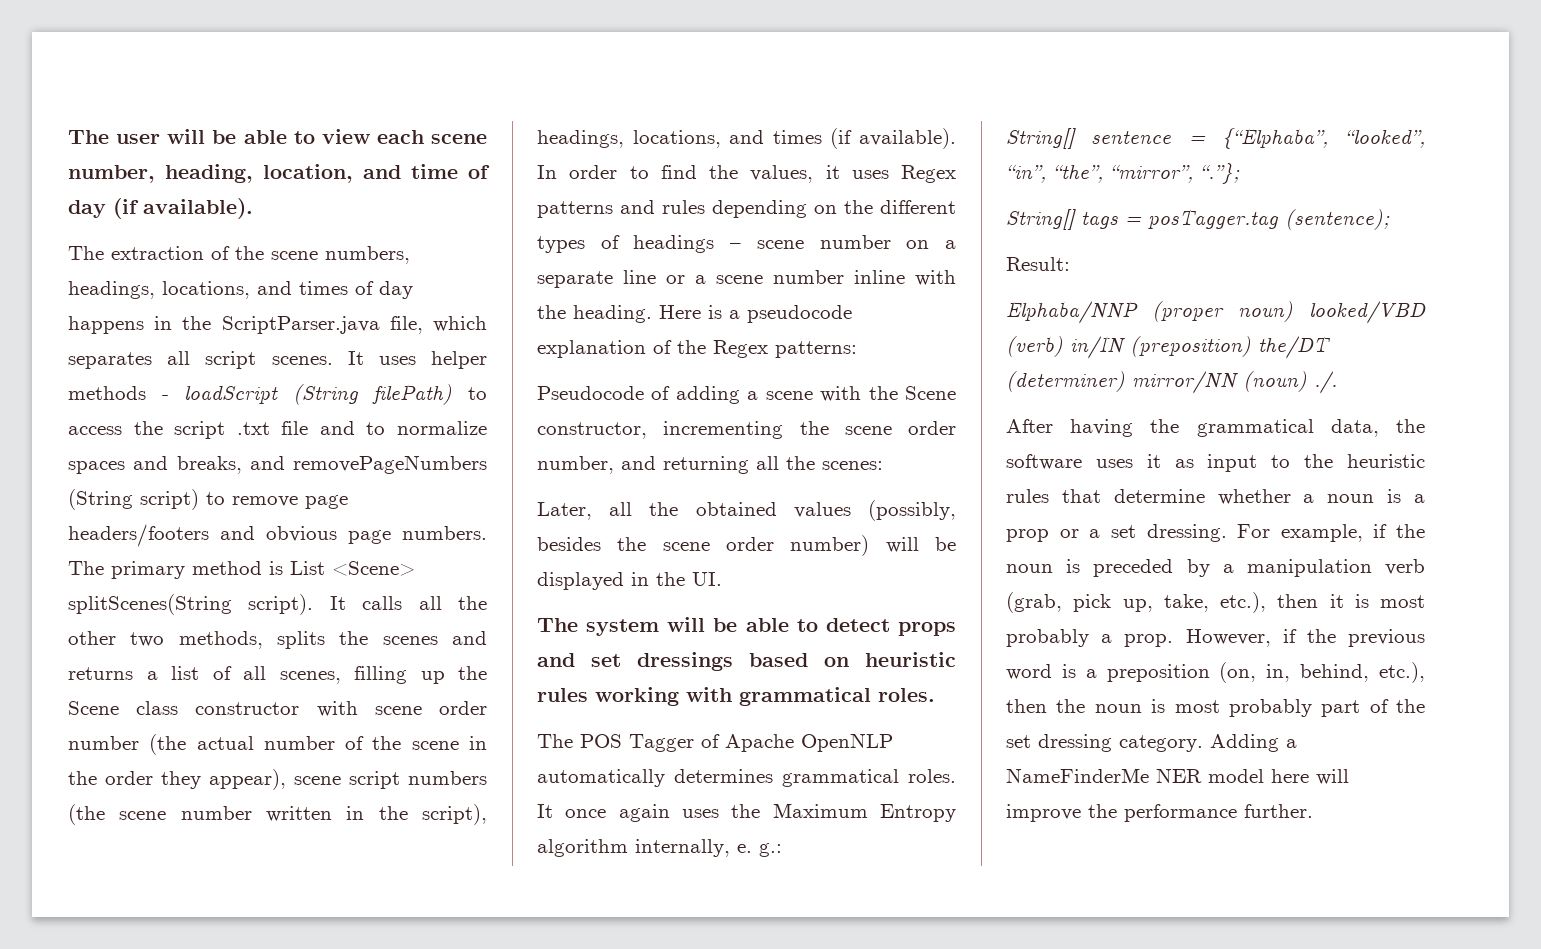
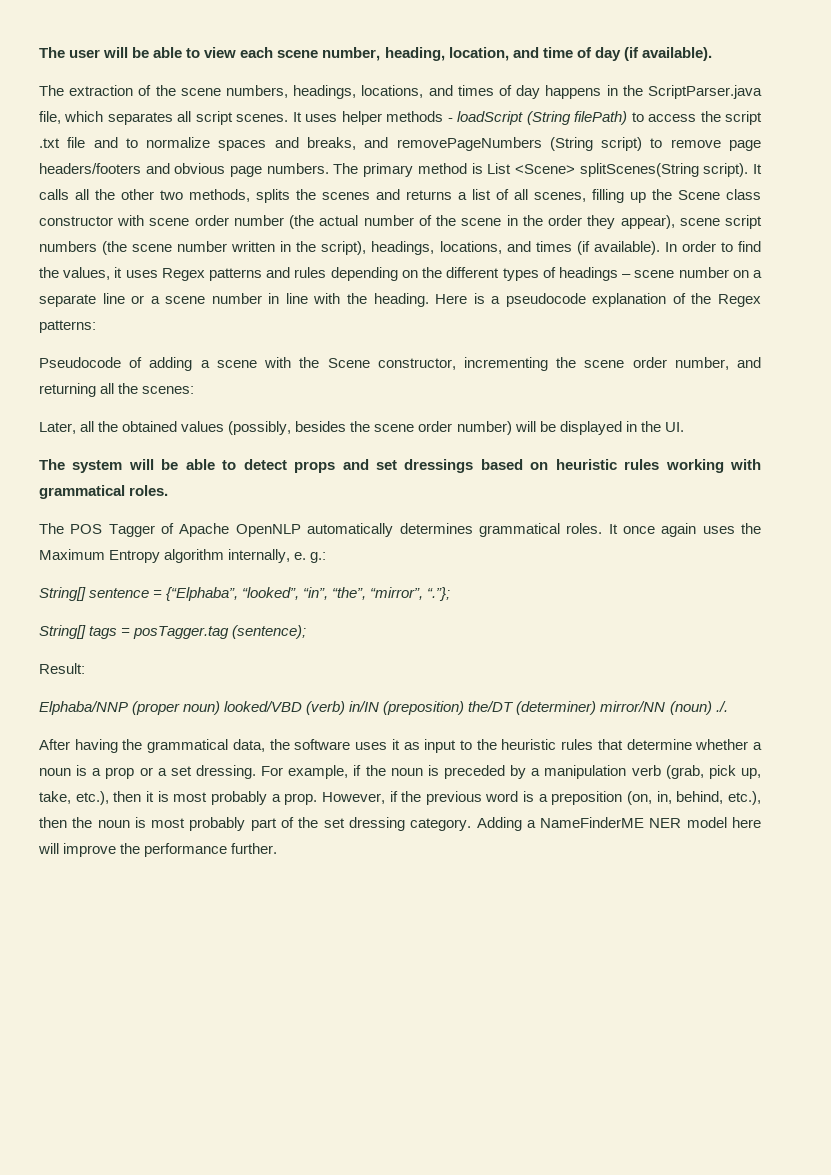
[854,270,905,284] inline -> [268,293,308,304] in line
[1006,768,1149,783] NameFinderMe -> [540,817,645,828] NameFinderME

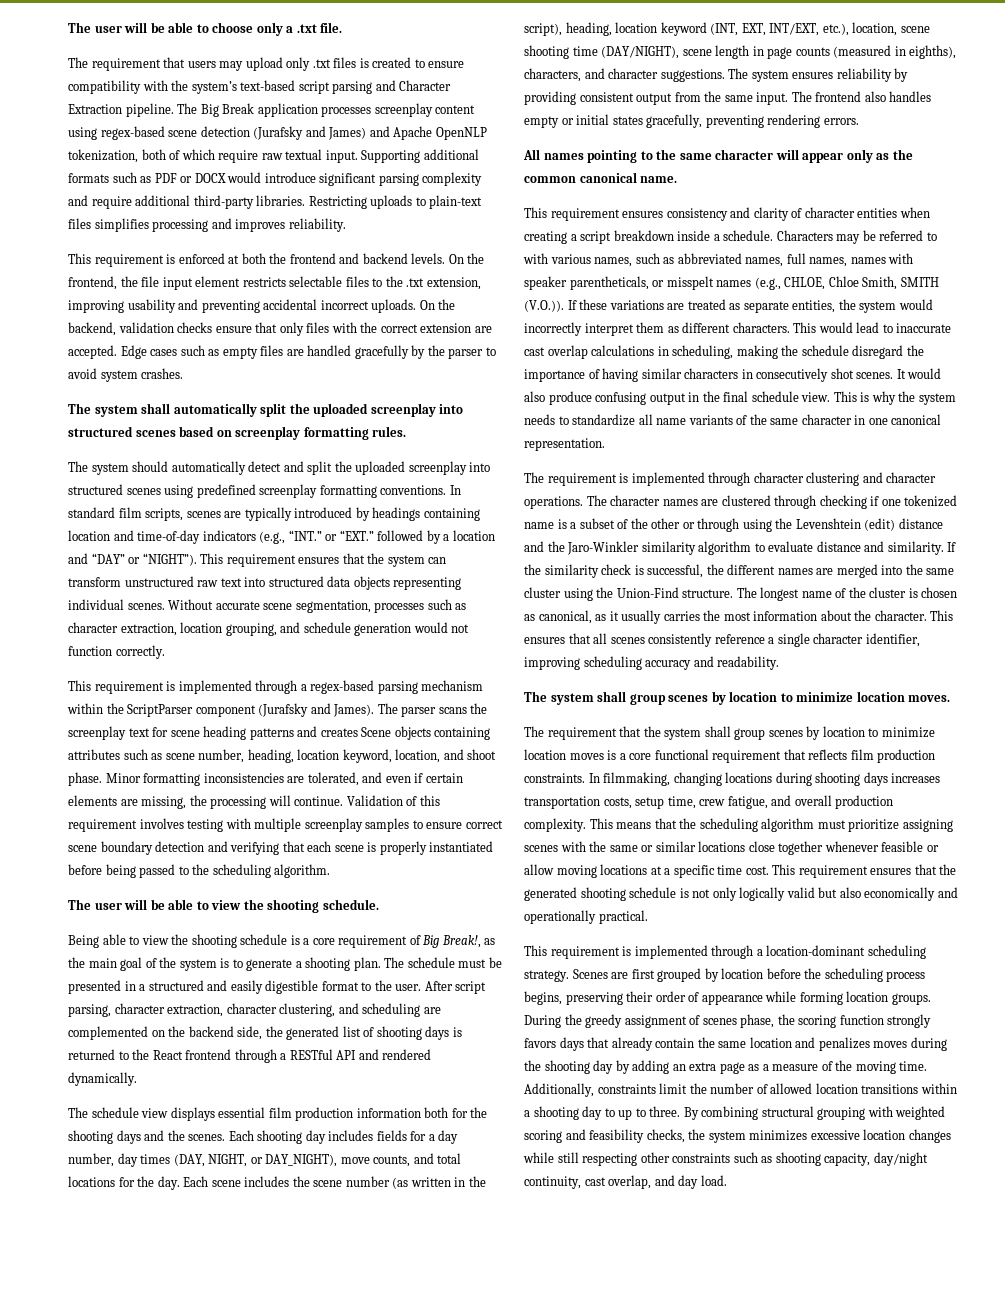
[39,47,712,61] [39,85,762,99] [39,111,763,125] [39,137,762,151] [39,163,763,177] [39,189,761,203] [39,215,763,229] [39,241,761,255] [39,267,763,281] [39,293,761,307] [39,320,96,333] [39,357,761,371] [39,383,195,397] [39,421,684,435] [39,459,761,473] [39,485,169,499] [39,523,762,537] [39,549,327,563] [39,587,451,601] [39,625,307,639] [39,663,85,674] [39,701,728,715] [39,739,762,753] [39,765,761,779] [39,791,761,805] [39,817,761,831] [38,843,278,857] The user will be able to view each scene number, heading, location, and time of day (if available). // The extraction of the scene numbers, headings, locations, and times of day happens in the ScriptParser.java file, which separates all script scenes. It uses helper methods - loadScript (String filePath) to access the script .txt file and to normalize spaces and breaks, and removePageNumbers (String script) to remove page headers/footers and obvious page numbers. The primary method is List <Scene> splitScenes(String script). It calls all the other two methods, splits the scenes and returns a list of all scenes, filling up the Scene class constructor with scene order number (the actual number of the scene in the order they appear), scene script numbers (the scene number written in the script), headings, locations, and times (if available). In order to find the values, it uses Regex patterns and rules depending on the different types of headings – scene number on a separate line or a scene number in line with the heading. Here is a pseudocode explanation of the Regex patterns: // Pseudocode of adding a scene with the Scene constructor, incrementing the scene order number, and returning all the scenes: // Later, all the obtained values (possibly, besides the scene order number) will be displayed in the UI. // The system will be able to detect props and set dressings based on heuristic rules working with grammatical roles. // The POS Tagger of Apache OpenNLP automatically determines grammatical roles. It once again uses the Maximum Entropy algorithm internally, e. g.: // String[] sentence = {“Elphaba”, “looked”, “in”, “the”, “mirror”, “.”}; // String[] tags = posTagger.tag (sentence); // Result: // Elphaba/NNP (proper noun) looked/VBD (verb) in/IN (preposition) the/DT (determiner) mirror/NN (noun) ./. // After having the grammatical data, the software uses it as input to the heuristic rules that determine whether a noun is a prop or a set dressing. For example, if the noun is preceded by a manipulation verb (grab, pick up, take, etc.), then it is most probably a prop. However, if the previous word is a preposition (on, in, behind, etc.), then the noun is most probably part of the set dressing category. Adding a NameFinderME NER model here will improve the performance further. -> [68,22,343,36] [68,57,465,71] [68,80,452,94] [68,103,476,117] [68,126,487,140] [68,149,479,163] [68,172,483,186] [68,195,483,209] [68,218,346,232] [68,253,485,267] [68,276,481,290] [68,299,456,313] [68,322,492,336] [68,345,496,359] [68,368,184,382] [68,403,464,417] [68,426,407,440] [68,461,491,475] [68,484,461,498] [68,507,480,521] [68,530,495,544] [68,553,447,567] [68,576,462,590] [68,599,467,613] [68,622,470,636] [68,645,165,659] [68,680,484,694] [67,703,488,717] [68,726,491,740] [68,749,497,763] [68,772,463,786] [68,795,440,809] [68,818,503,832] [68,841,494,855] [68,864,331,878] [68,899,379,913] [68,934,496,948] [68,957,502,971] [68,980,487,994] [68,1003,441,1017] [68,1026,462,1040] [68,1049,432,1063] [68,1072,137,1086] [68,1107,488,1121] [68,1130,459,1144] [68,1153,462,1167] [68,1176,486,1190] [524,22,930,36] [524,45,957,59] [524,68,909,82] [524,91,932,105] [524,114,859,128] [523,149,913,163] [524,172,678,183] [524,207,930,221] [524,230,937,244] [523,253,914,267] [524,276,939,290] [524,299,933,313] [524,322,952,336] [524,345,924,359] [524,368,942,382] [524,391,956,405] [524,414,942,426] [524,438,605,451] [524,472,937,486] [524,495,958,509] [524,518,943,532] [524,541,957,555] [524,564,955,578] [524,587,958,601] [524,610,954,624] [524,633,920,647] [524,656,780,670] [524,691,951,705] [524,726,935,740] [524,749,936,763] [524,772,941,786] [524,795,894,809] [524,818,953,832] [524,841,939,855] [524,864,957,878] [524,887,958,901] [524,910,648,924] [524,945,926,959] [524,968,926,982] [524,991,931,1005] [524,1014,932,1028] [524,1037,947,1051] [524,1060,928,1074] [524,1083,957,1097] [524,1106,946,1120] [524,1129,951,1143] [523,1152,928,1166] [524,1175,727,1189] The user will be able to choose only a .txt file. // The requirement that users may upload only .txt files is created to ensure compatibility with the system’s text-based script parsing and Character Extraction pipeline. The Big Break application processes screenplay content using regex-based scene detection (Jurafsky and James) and Apache OpenNLP tokenization, both of which require raw textual input. Supporting additional formats such as PDF or DOCX would introduce significant parsing complexity and require additional third-party libraries. Restricting uploads to plain-text files simplifies processing and improves reliability. // This requirement is enforced at both the frontend and backend levels. On the frontend, the file input element restricts selectable files to the .txt extension, improving usability and preventing accidental incorrect uploads. On the backend, validation checks ensure that only files with the correct extension are accepted. Edge cases such as empty files are handled gracefully by the parser to avoid system crashes. // The system shall automatically split the uploaded screenplay into structured scenes based on screenplay formatting rules. // The system should automatically detect and split the uploaded screenplay into structured scenes using predefined screenplay formatting conventions. In standard film scripts, scenes are typically introduced by headings containing location and time-of-day indicators (e.g., “INT.” or “EXT.” followed by a location and “DAY” or “NIGHT”). This requirement ensures that the system can transform unstructured raw text into structured data objects representing individual scenes. Without accurate scene segmentation, processes such as character extraction, location grouping, and schedule generation would not function correctly. // This requirement is implemented through a regex-based parsing mechanism within the ScriptParser component (Jurafsky and James). The parser scans the screenplay text for scene heading patterns and creates Scene objects containing attributes such as scene number, heading, location keyword, location, and shoot phase. Minor formatting inconsistencies are tolerated, and even if certain elements are missing, the processing will continue. Validation of this requirement involves testing with multiple screenplay samples to ensure correct scene boundary detection and verifying that each scene is properly instantiated before being passed to the scheduling algorithm. // The user will be able to view the shooting schedule. // Being able to view the shooting schedule is a core requirement of Big Break!, as the main goal of the system is to generate a shooting plan. The schedule must be presented in a structured and easily digestible format to the user. After script parsing, character extraction, character clustering, and scheduling are complemented on the backend side, the generated list of shooting days is returned to the React frontend through a RESTful API and rendered dynamically. // The schedule view displays essential film production information both for the shooting days and the scenes. Each shooting day includes fields for a day number, day times (DAY, NIGHT, or DAY_NIGHT), move counts, and total locations for the day. Each scene includes the scene number (as written in the script), heading, location keyword (INT, EXT, INT/EXT, etc.), location, scene shooting time (DAY/NIGHT), scene length in page counts (measured in eighths), characters, and character suggestions. The system ensures reliability by providing consistent output from the same input. The frontend also handles empty or initial states gracefully, preventing rendering errors. // All names pointing to the same character will appear only as the common canonical name. // This requirement ensures consistency and clarity of character entities when creating a script breakdown inside a schedule. Characters may be referred to with various names, such as abbreviated names, full names, names with speaker parentheticals, or misspelt names (e.g., CHLOE, Chloe Smith, SMITH (V.O.)). If these variations are treated as separate entities, the system would incorrectly interpret them as different characters. This would lead to inaccurate cast overlap calculations in scheduling, making the schedule disregard the importance of having similar characters in consecutively shot scenes. It would also produce confusing output in the final schedule view. This is why the system needs to standardize all name variants of the same character in one canonical representation. // The requirement is implemented through character clustering and character operations. The character names are clustered through checking if one tokenized name is a subset of the other or through using the Levenshtein (edit) distance and the Jaro-Winkler similarity algorithm to evaluate distance and similarity. If the similarity check is successful, the different names are merged into the same cluster using the Union-Find structure. The longest name of the cluster is chosen as canonical, as it usually carries the most information about the character. This ensures that all scenes consistently reference a single character identifier, improving scheduling accuracy and readability. // The system shall group scenes by location to minimize location moves. // The requirement that the system shall group scenes by location to minimize location moves is a core functional requirement that reflects film production constraints. In filmmaking, changing locations during shooting days increases transportation costs, setup time, crew fatigue, and overall production complexity. This means that the scheduling algorithm must prioritize assigning scenes with the same or similar locations close together whenever feasible or allow moving locations at a specific time cost. This requirement ensures that the generated shooting schedule is not only logically valid but also economically and operationally practical. // This requirement is implemented through a location-dominant scheduling strategy. Scenes are first grouped by location before the scheduling process begins, preserving their order of appearance while forming location groups. During the greedy assignment of scenes phase, the scoring function strongly favors days that already contain the same location and penalizes moves during the shooting day by adding an extra page as a measure of the moving time. Additionally, constraints limit the number of allowed location transitions within a shooting day to up to three. By combining structural grouping with weighted scoring and feasibility checks, the system minimizes excessive location changes while still respecting other constraints such as shooting capacity, day/night continuity, cast overlap, and day load.

